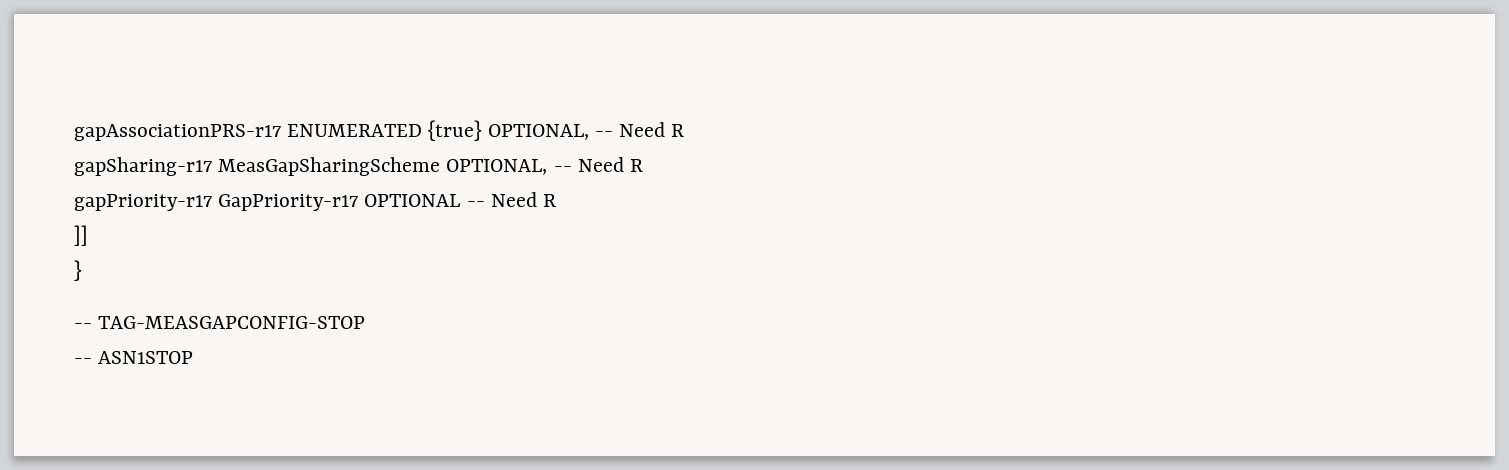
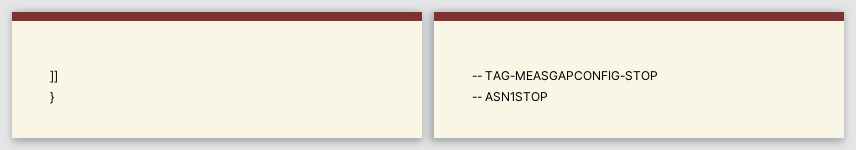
[74,120,685,141] [74,157,644,176] [74,192,557,211] gapAssociationPRS-r17 ENUMERATED {true} OPTIONAL, -- Need R // gapSharing-r17 MeasGapSharingScheme OPTIONAL, -- Need R // gapPriority-r17 GapPriority-r17 OPTIONAL -- Need R // -> (50, 76) none

